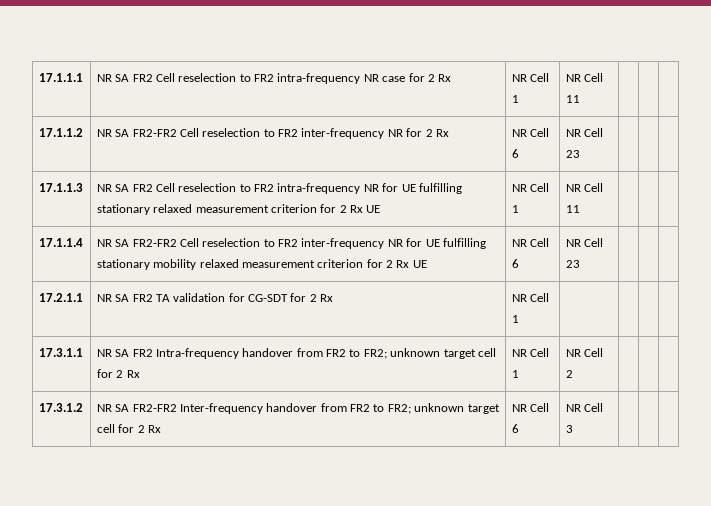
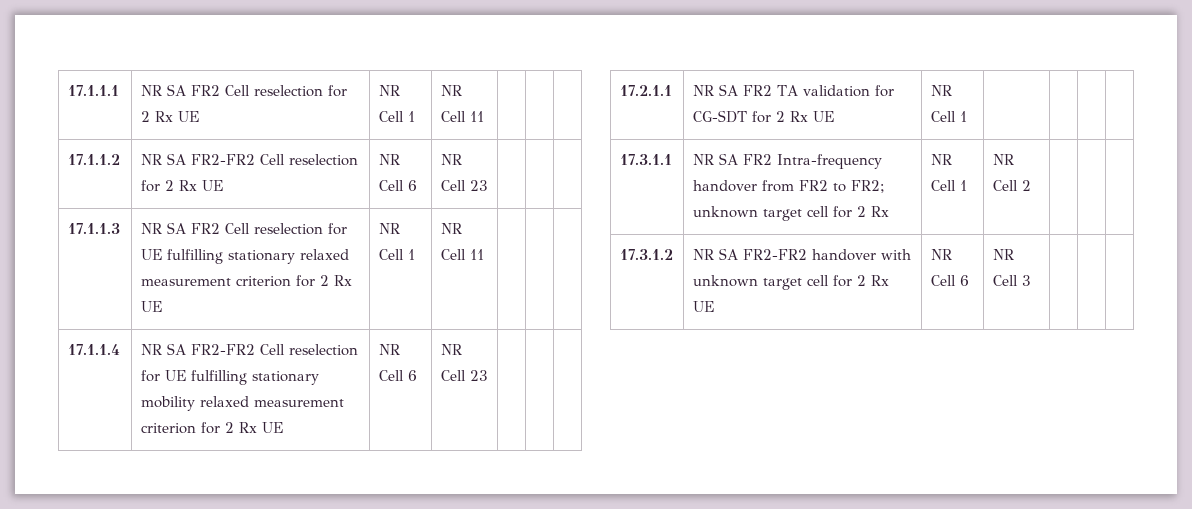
[239,73,452,84] to FR2 intra-frequency NR case for 2 Rx -> [327,85,347,97] [140,111,199,122] for 2 Rx UE
[263,128,449,139] to FR2 inter-frequency NR for 2 Rx -> [140,180,223,192] for 2 Rx UE
[239,183,379,194] to FR2 intra-frequency NR -> (323, 229) none
[263,238,403,249] to FR2 inter-frequency NR -> (358, 350) none
(334, 298) none -> [812,111,834,122] UE
[179,403,500,414] [96,424,161,433] Inter-frequency handover from FR2 to FR2; unknown target cell for 2 Rx -> [811,249,911,261] [692,275,889,290] [692,301,714,312] handover with unknown target cell for 2 Rx UE

